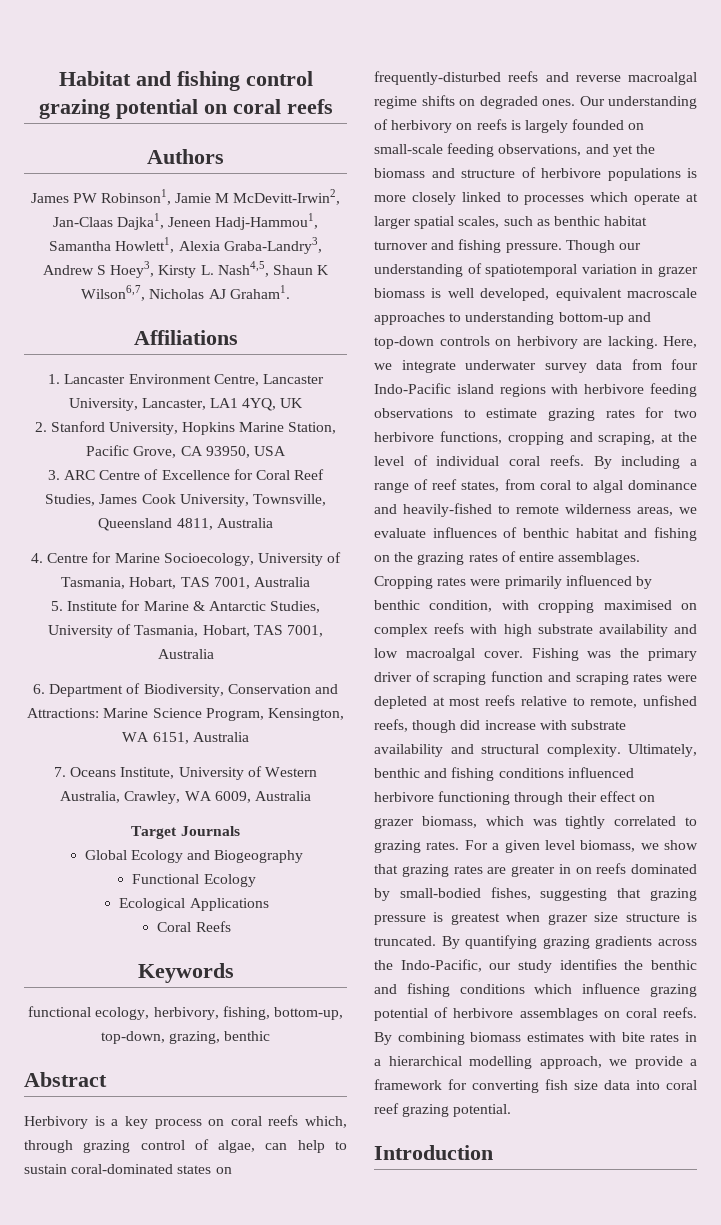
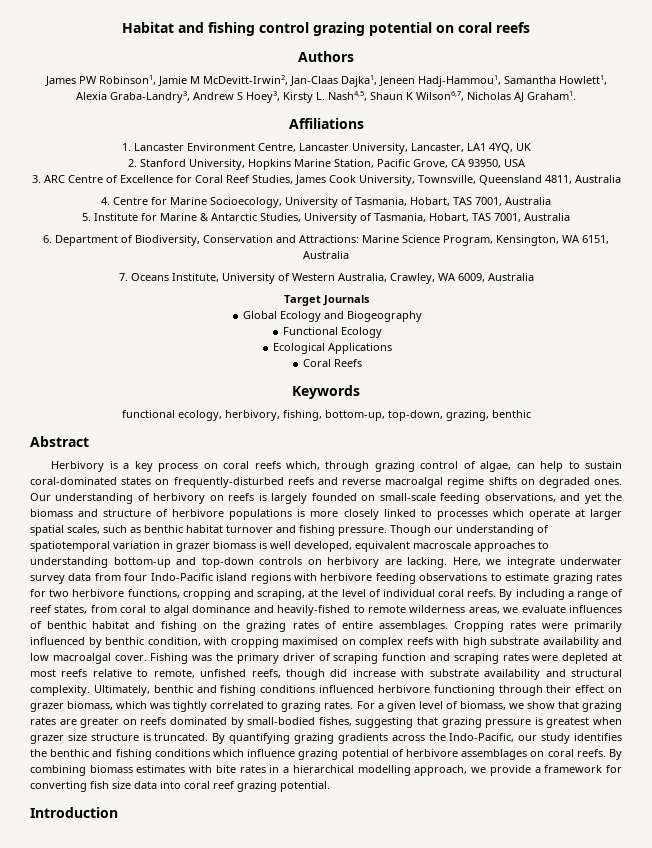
(575, 845) none -> [445,701,458,709] of
[558,864,571,874] in -> (120, 722) none

